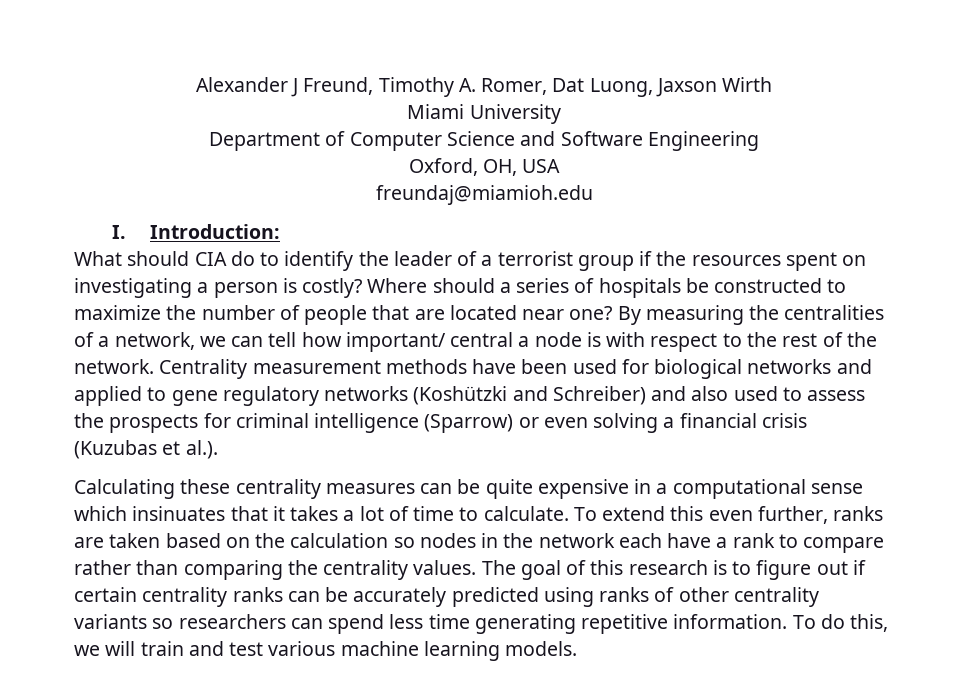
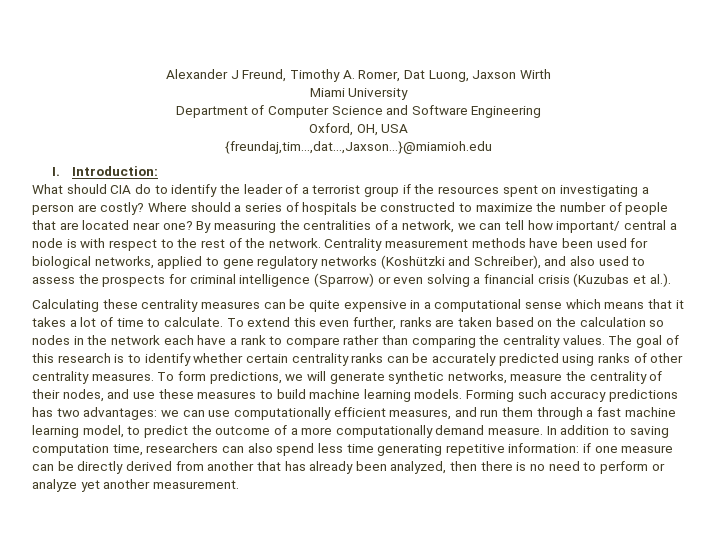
[375,185,593,205] freundaj@miamioh.edu -> [225,141,492,154] {freundaj,tim...,dat...,Jaxson...}@miamioh.edu
[282,278,297,293] is -> [77,204,97,212] are
[747,359,872,374] networks and -> [94,256,154,269] networks,
[552,386,646,405] Schreiber) -> [473,255,541,269] Schreiber),
[132,506,226,521] insinuates -> [604,302,645,309] means
[756,560,866,580] figure out if -> [144,353,244,366] identify whether
[74,614,174,629] variants so -> [91,371,663,384] [32,389,679,402] [32,407,676,420] [32,425,669,438] [32,444,143,456] measures. To form predictions, we will generate synthetic networks, measure the centrality of their nodes, and use these measures to build machine learning models. Forming such accuracy predictions has two advantages: we can use computationally efficient measures, and run them through a fast machine learning model, to predict the outcome of a more computationally demand measure. In addition to saving computation time,
(323, 623) none -> [247,443,273,453] also
[673,614,889,632] [74,641,578,661] information. To do this, we will train and test various machine learning models. -> [508,443,674,453] [32,461,665,474] [32,479,239,492] information: if one measure can be directly derived from another that has already been analyzed, then there is no need to perform or analyze yet another measurement.

